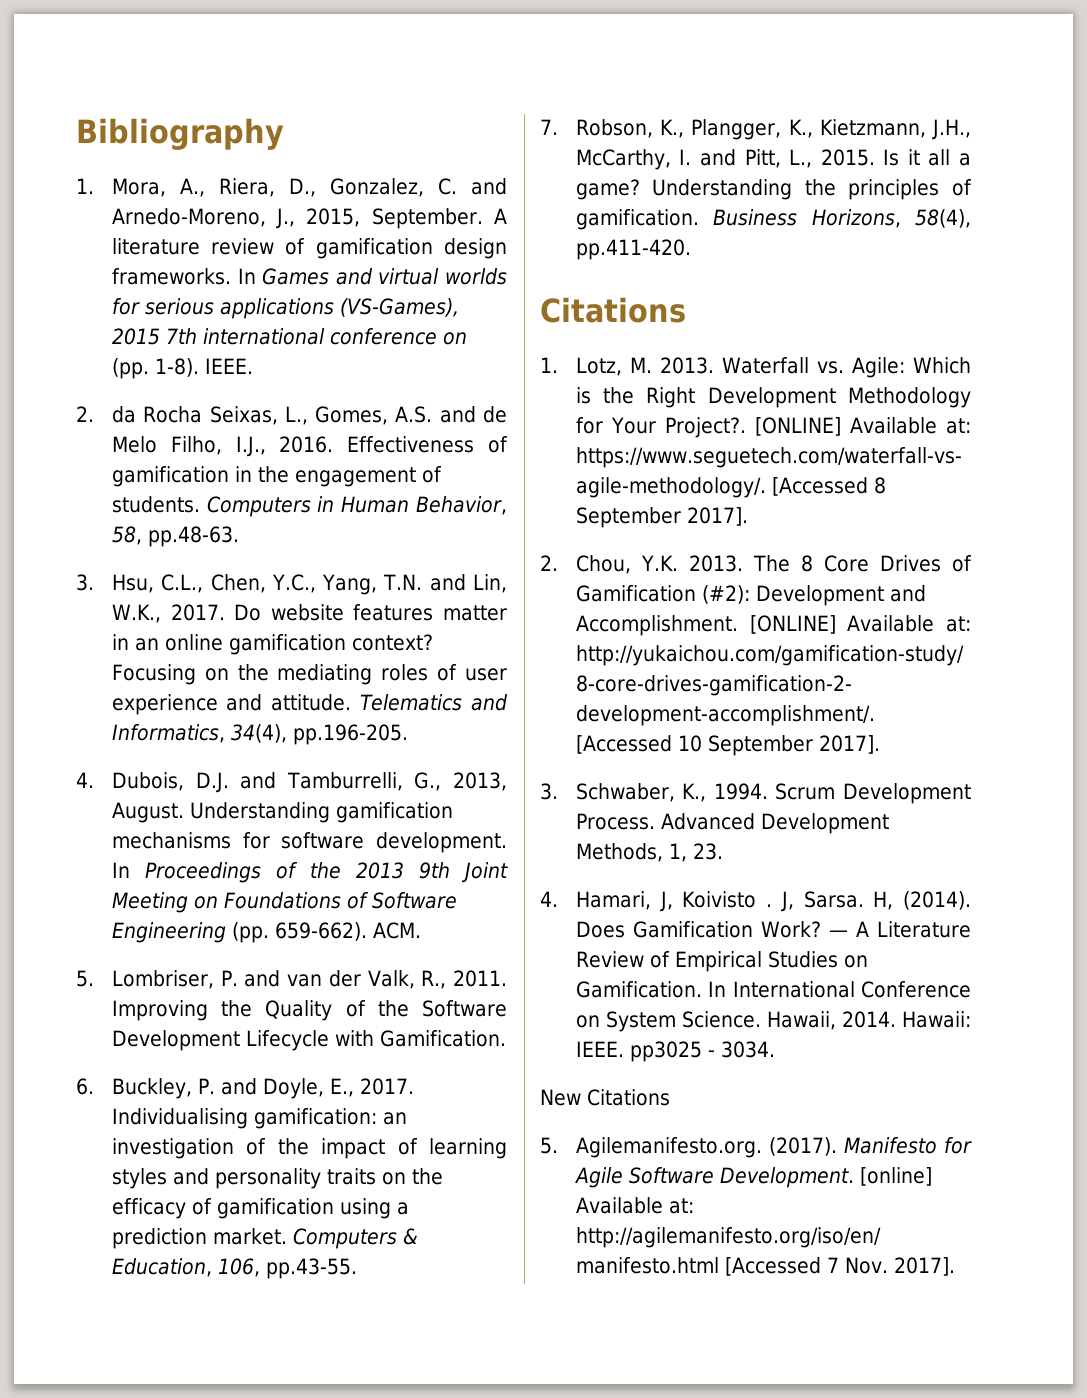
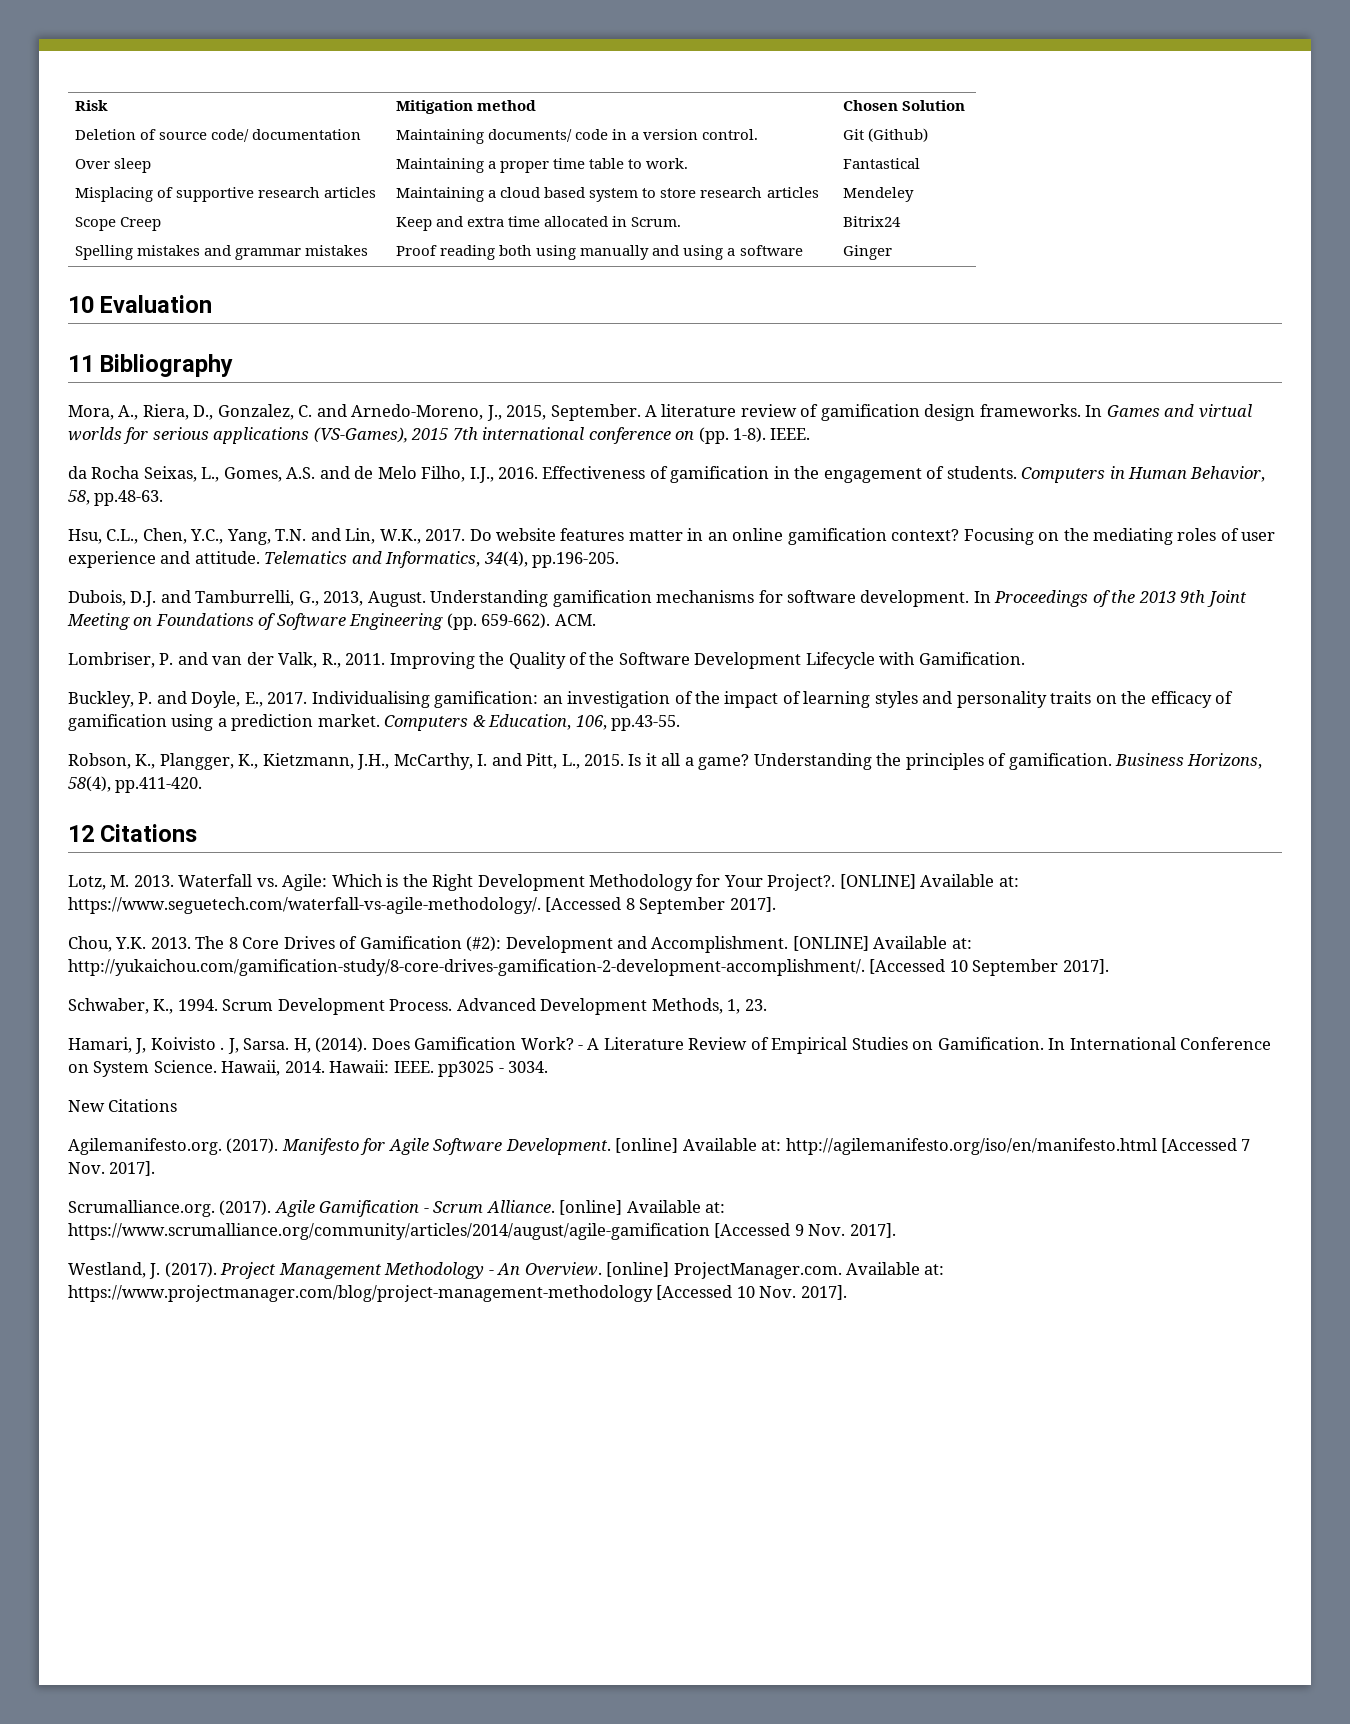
(76, 134) none -> [75,100,109,111] [396,100,537,114] [843,100,966,111] [75,129,362,142] [396,129,759,144] [843,128,929,142] [75,158,152,173] [396,158,689,173] [843,158,921,169] [75,187,377,202] [396,187,819,202] [843,187,915,202] [75,217,162,231] [396,216,682,231] [843,216,902,227] [75,245,369,260] [396,245,803,260] [843,245,893,260] [68,295,213,313] [68,355,94,372] Risk | Mitigation method | Chosen Solution // Deletion of source code/ documentation | Maintaining documents/ code in a version control. | Git (Github) // Over sleep | Maintaining a proper time table to work. | Fantastical // Misplacing of supportive research articles | Maintaining a cloud based system to store research articles | Mendeley // Scope Creep | Keep and extra time allocated in Scrum. | Bitrix24 // Spelling mistakes and grammar mistakes | Proof reading both using manually and using a software | Ginger // 10 Evaluation // 11
[76,178,94,194] 1. -> (234, 365) none
[76,406,94,422] 2. -> (811, 434) none
[76,574,94,591] 3. -> (164, 498) none
[76,772,94,788] 4. -> (620, 560) none
[76,970,94,987] 5. -> (596, 620) none
[76,1078,94,1095] 6. -> (1025, 658) none
[540,119,558,135] 7. -> (681, 723) none
[540,297,686,323] [540,357,558,373] Citations // 1. -> [68,824,198,842] 12 Citations //
[540,555,558,571] 2. -> (776, 904) none
[540,783,558,800] 3. -> (1109, 966) none
[540,891,558,907] 4. -> (767, 1005) none
[828,930,848,937] — -> [578,1045,584,1050] -
[540,1137,558,1154] 5. -> (178, 1105) none
(955, 1266) none -> [68,1200,726,1217] [68,1223,896,1240] [68,1262,945,1279] [68,1285,847,1302] // Scrumalliance.org. (2017). Agile Gamification - Scrum Alliance. [online] Available at: https://www.scrumalliance.org/community/articles/2014/august/agile-gamification [Accessed 9 Nov. 2017]. // Westland, J. (2017). Project Management Methodology - An Overview. [online] ProjectManager.com. Available at: https://www.projectmanager.com/blog/project-management-methodology [Accessed 10 Nov. 2017].

